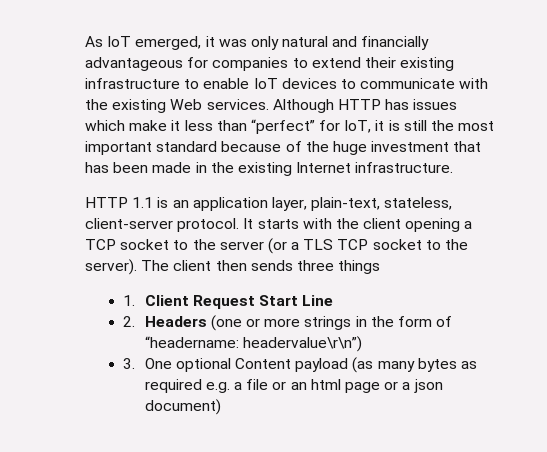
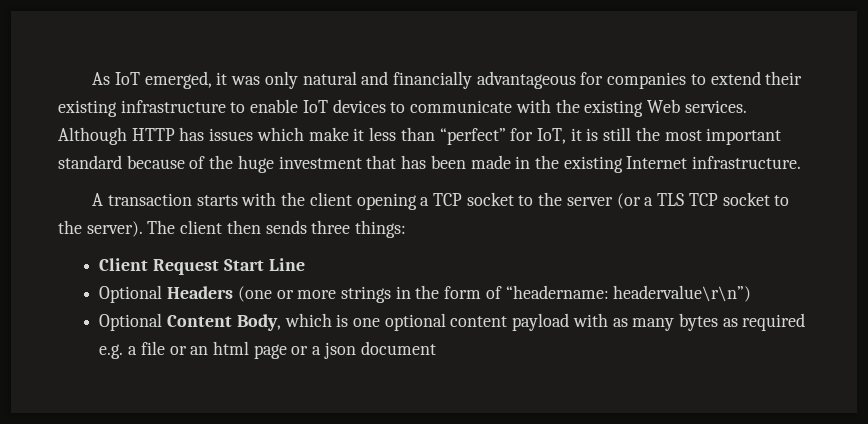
[85,197,453,211] [85,218,254,232] HTTP 1.1 is an application layer, plain-text, stateless, client-server protocol. It -> [92,193,192,206] A transaction
[338,260,381,274] [123,295,136,306] things // 1. -> [355,220,407,238] things: //
[123,316,136,327] 2. -> [99,285,163,303] Optional
[123,357,374,373] 3. One optional Content payload (as -> [99,313,628,331] Optional Content Body, which is one optional content payload with as
[144,399,221,415] document) -> [360,341,436,355] document

